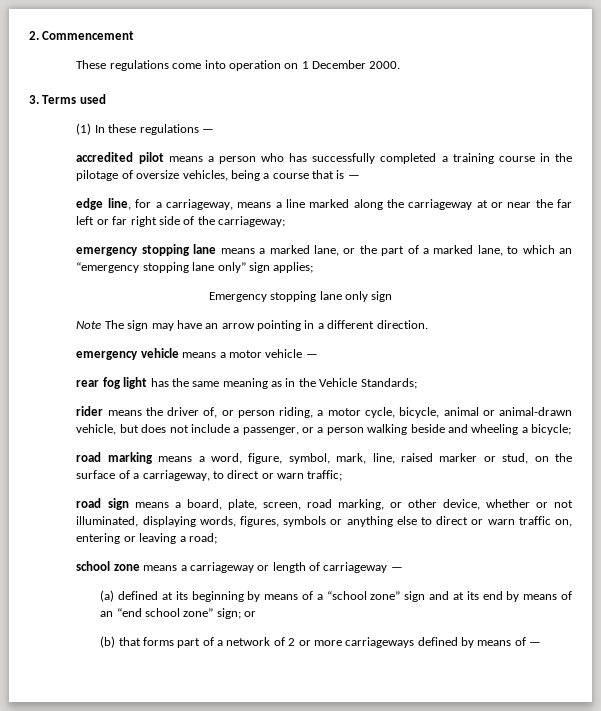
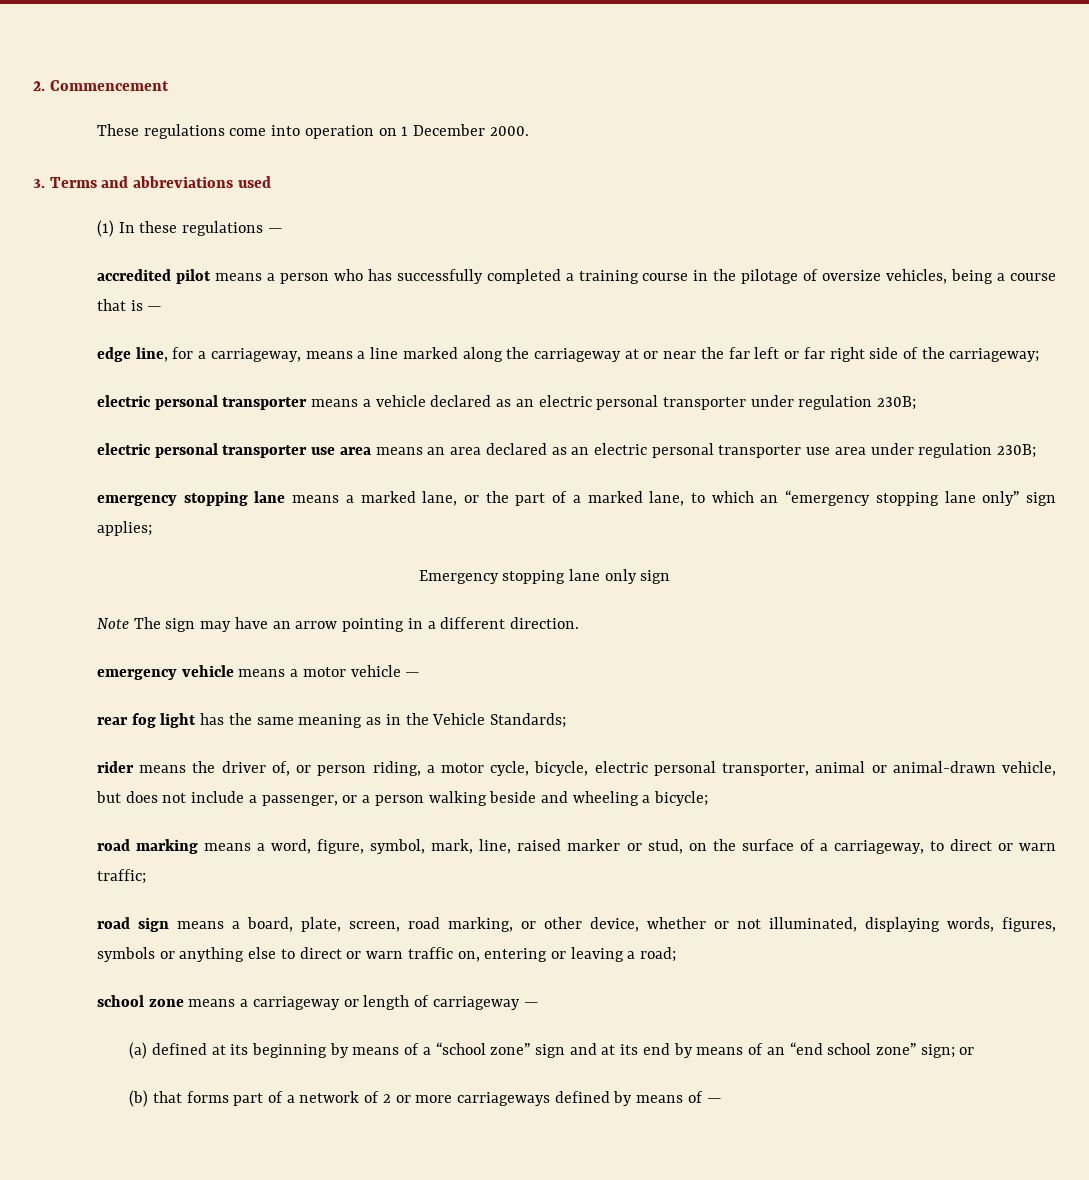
(77, 99) none -> [101,176,234,188] and abbreviations
(286, 221) none -> [97,395,917,410] [97,443,1037,458] // electric personal transporter means a vehicle declared as an electric personal transporter under regulation 230B; // electric personal transporter use area means an area declared as an electric personal transporter use area under regulation 230B;
(440, 412) none -> [594,761,810,776] electric personal transporter,

